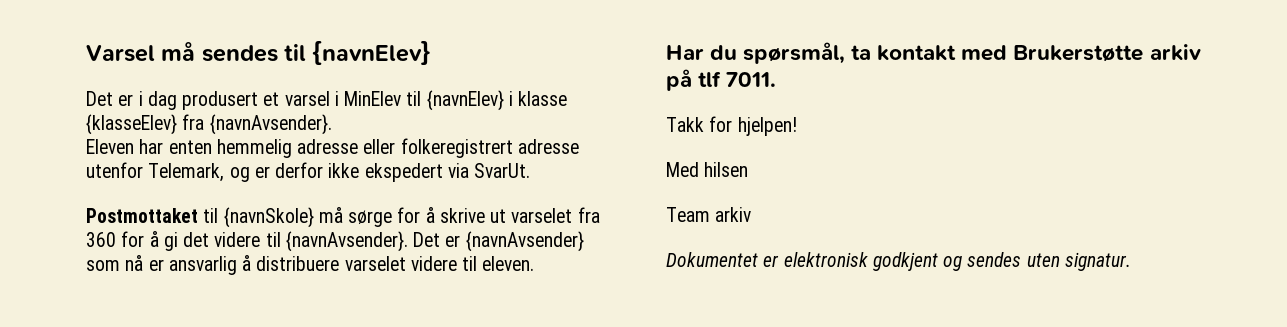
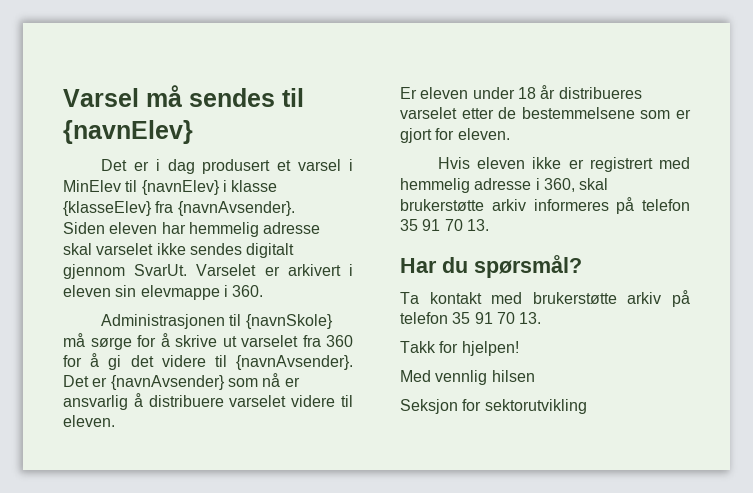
[86,138,579,158] [86,162,531,182] [86,208,198,223] Eleven har enten hemmelig adresse eller folkeregistrert adresse utenfor Telemark, og er derfor ikke ekspedert via SvarUt. // Postmottaket -> [63,222,321,237] [63,243,295,258] [63,264,353,279] [63,285,264,300] [101,314,226,329] Siden eleven har hemmelig adresse skal varselet ikke sendes digitalt gjennom SvarUt. Varselet er arkivert i eleven sin elevmappe i 360. // Administrasjonen
(535, 263) none -> [400,85,642,99] [400,107,691,119] [400,128,510,143] [438,157,690,172] [400,178,609,193] [400,197,690,214] [400,219,489,231] // Er eleven under 18 år distribueres varselet etter de bestemmelsene som er gjort for eleven. // Hvis eleven ikke er registrert med hemmelig adresse i 360, skal brukerstøtte arkiv informeres på telefon 35 91 70 13.
[743,42,872,64] spørsmål, ta -> [474,255,582,278] [400,292,419,304] spørsmål? // Ta
[1013,45,1144,62] Brukerstøtte -> [532,292,617,304] brukerstøtte
[698,71,777,87] tlf 7011. -> [400,312,542,324] telefon 35 91 70 13.
(699, 169) none -> [435,370,488,385] vennlig
[666,207,752,222] [666,252,1131,271] Team arkiv // Dokumentet er elektronisk godkjent og sendes uten signatur. -> [400,399,587,414] Seksjon for sektorutvikling

